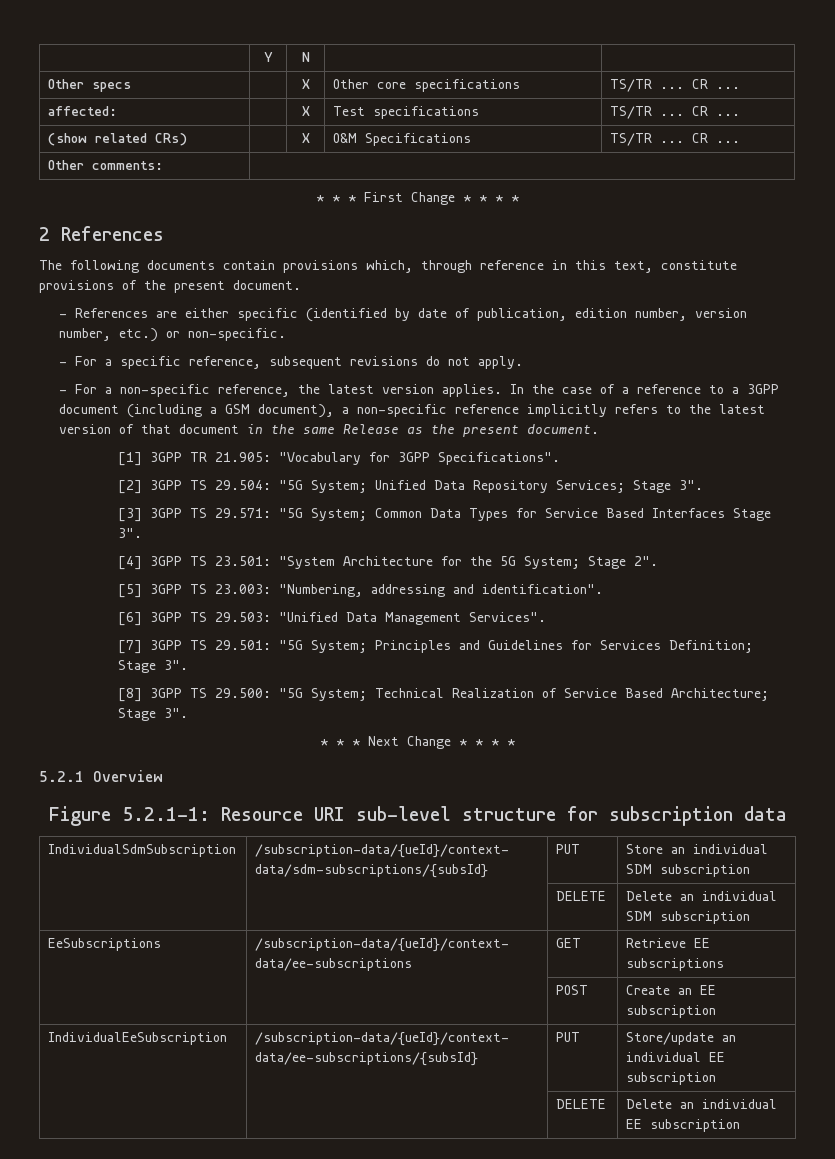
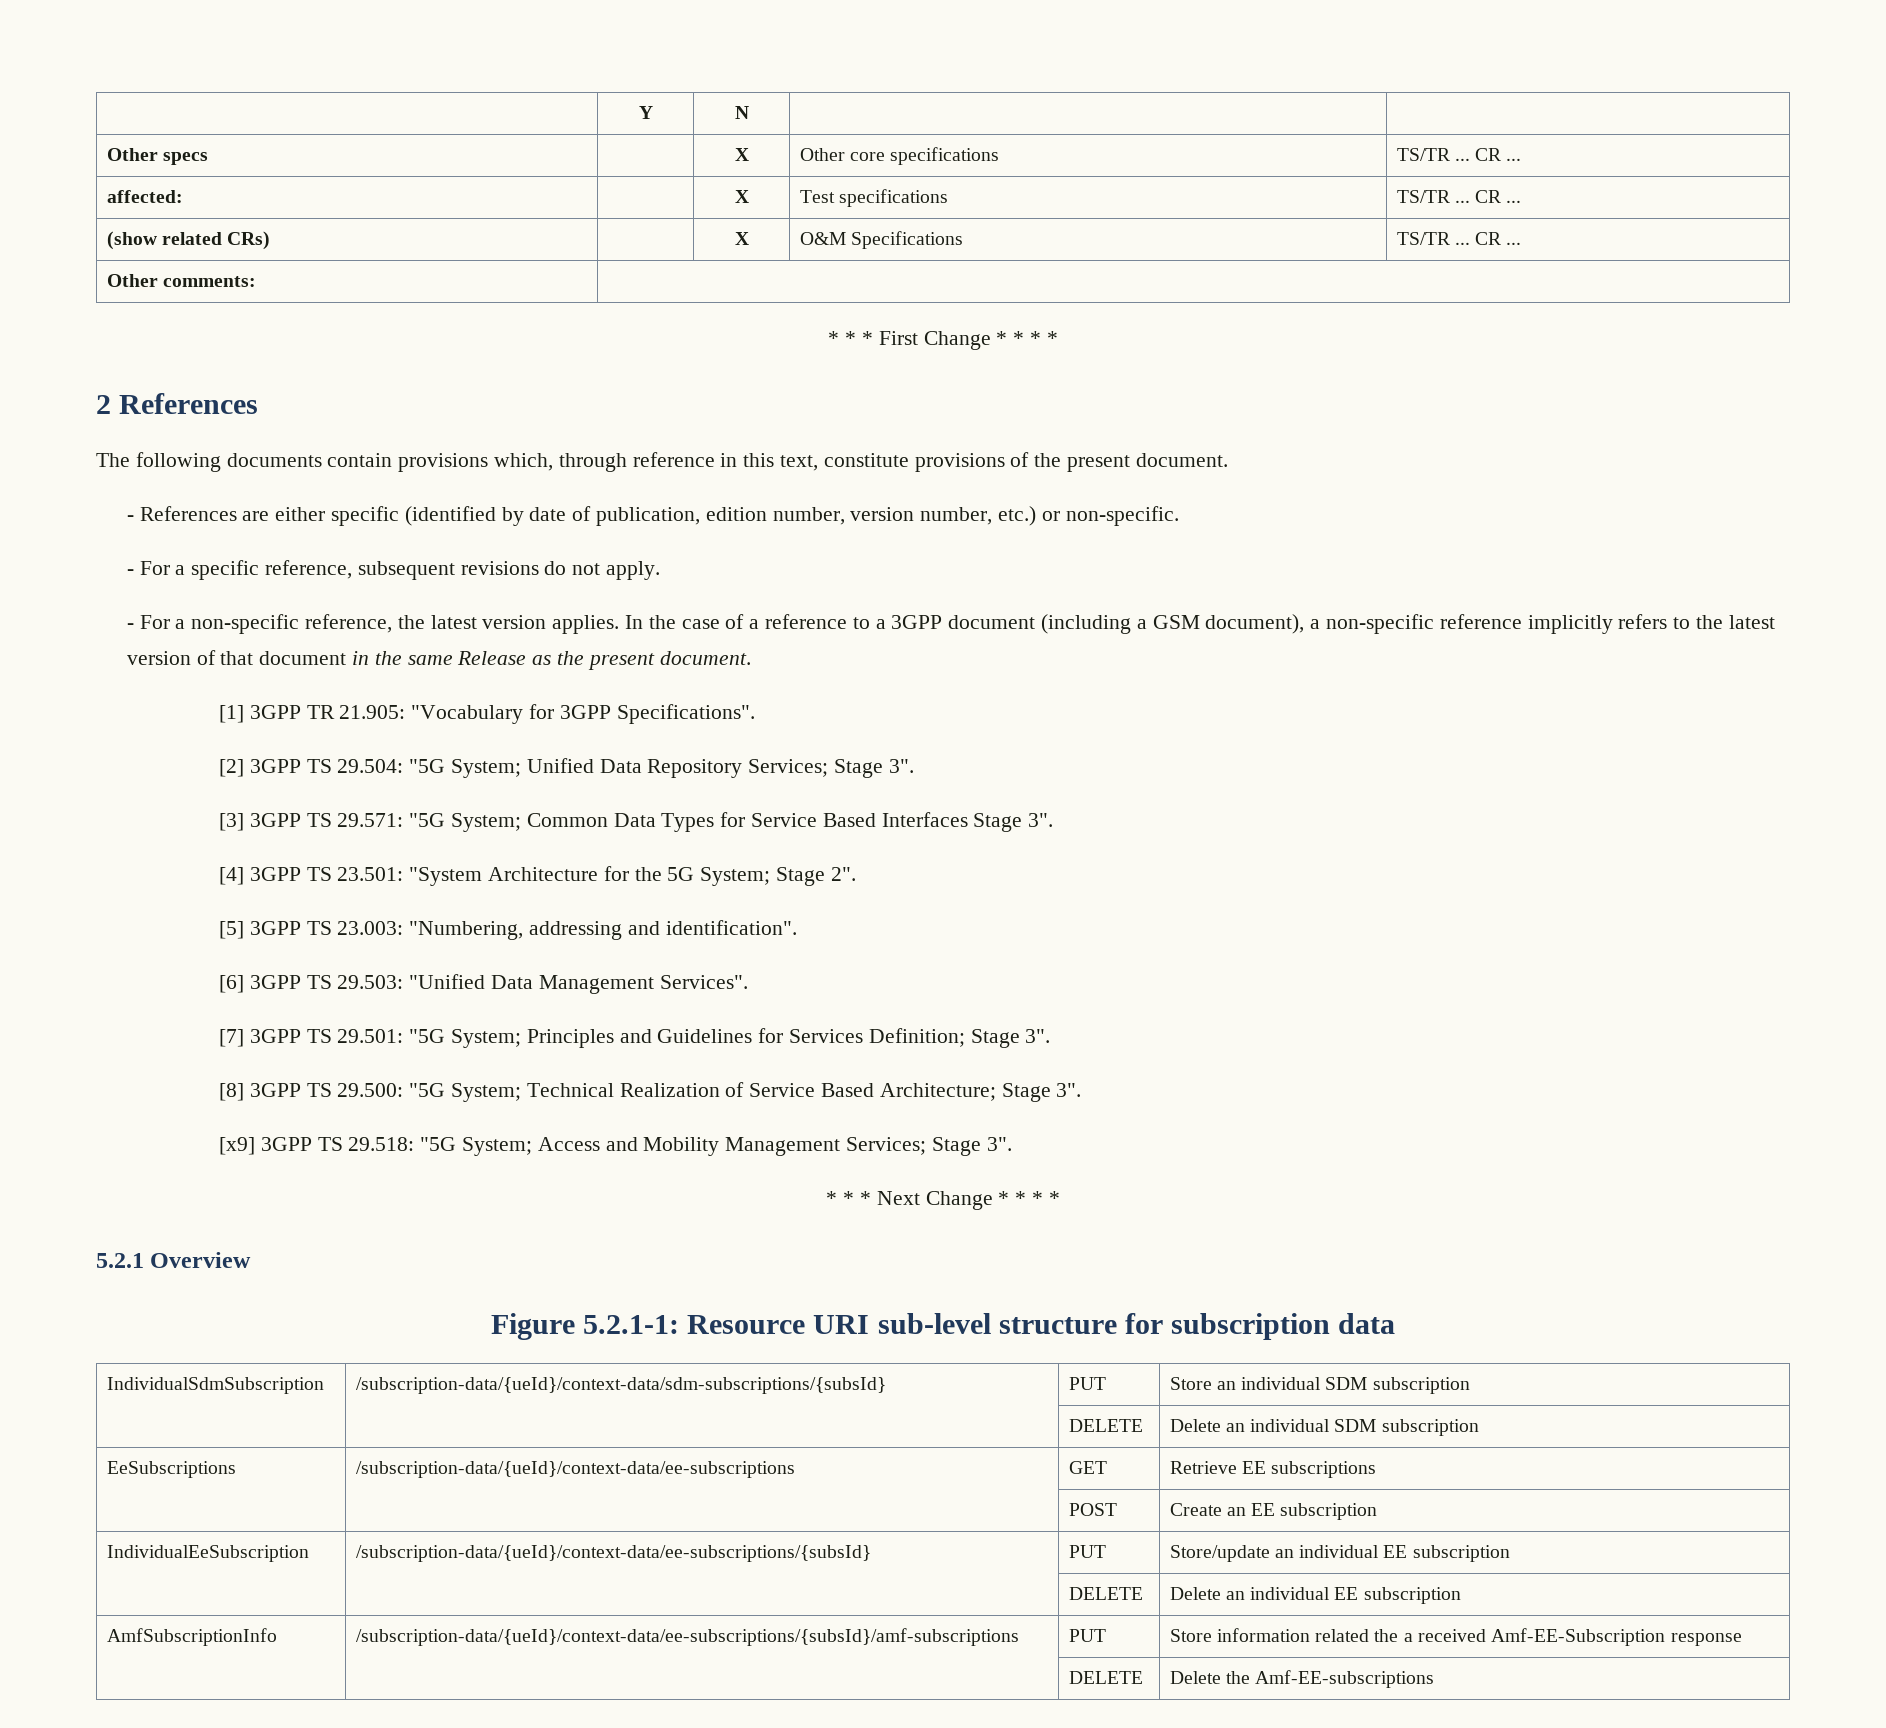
(188, 713) none -> [218,1137,1012,1156] // [x9] 3GPP TS 29.518: "5G System; Access and Mobility Management Services; Stage 3".
(741, 1125) none -> [106,1628,277,1646] [355,1628,1019,1646] [1068,1629,1106,1642] [1169,1628,1742,1646] [1068,1671,1143,1684] [1169,1670,1435,1688] // AmfSubscriptionInfo | /subscription-data/{ueId}/context-data/ee-subscriptions/{subsId}/amf-subscriptions | PUT | Store information related the a received Amf-EE-Subscription response // | | DELETE | Delete the Amf-EE-subscriptions

